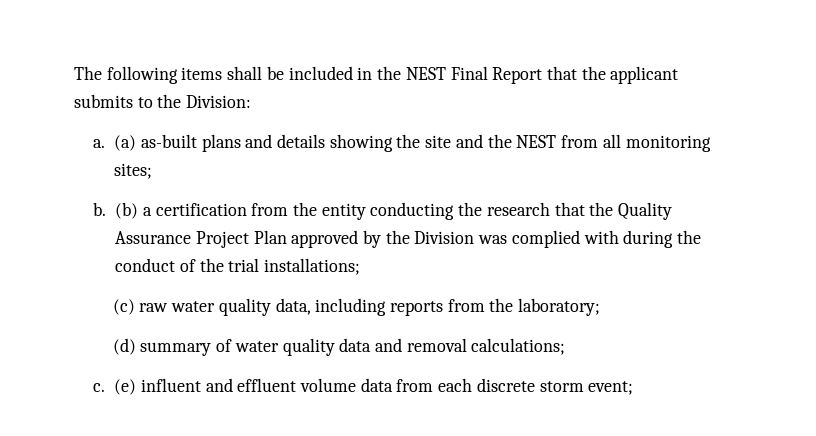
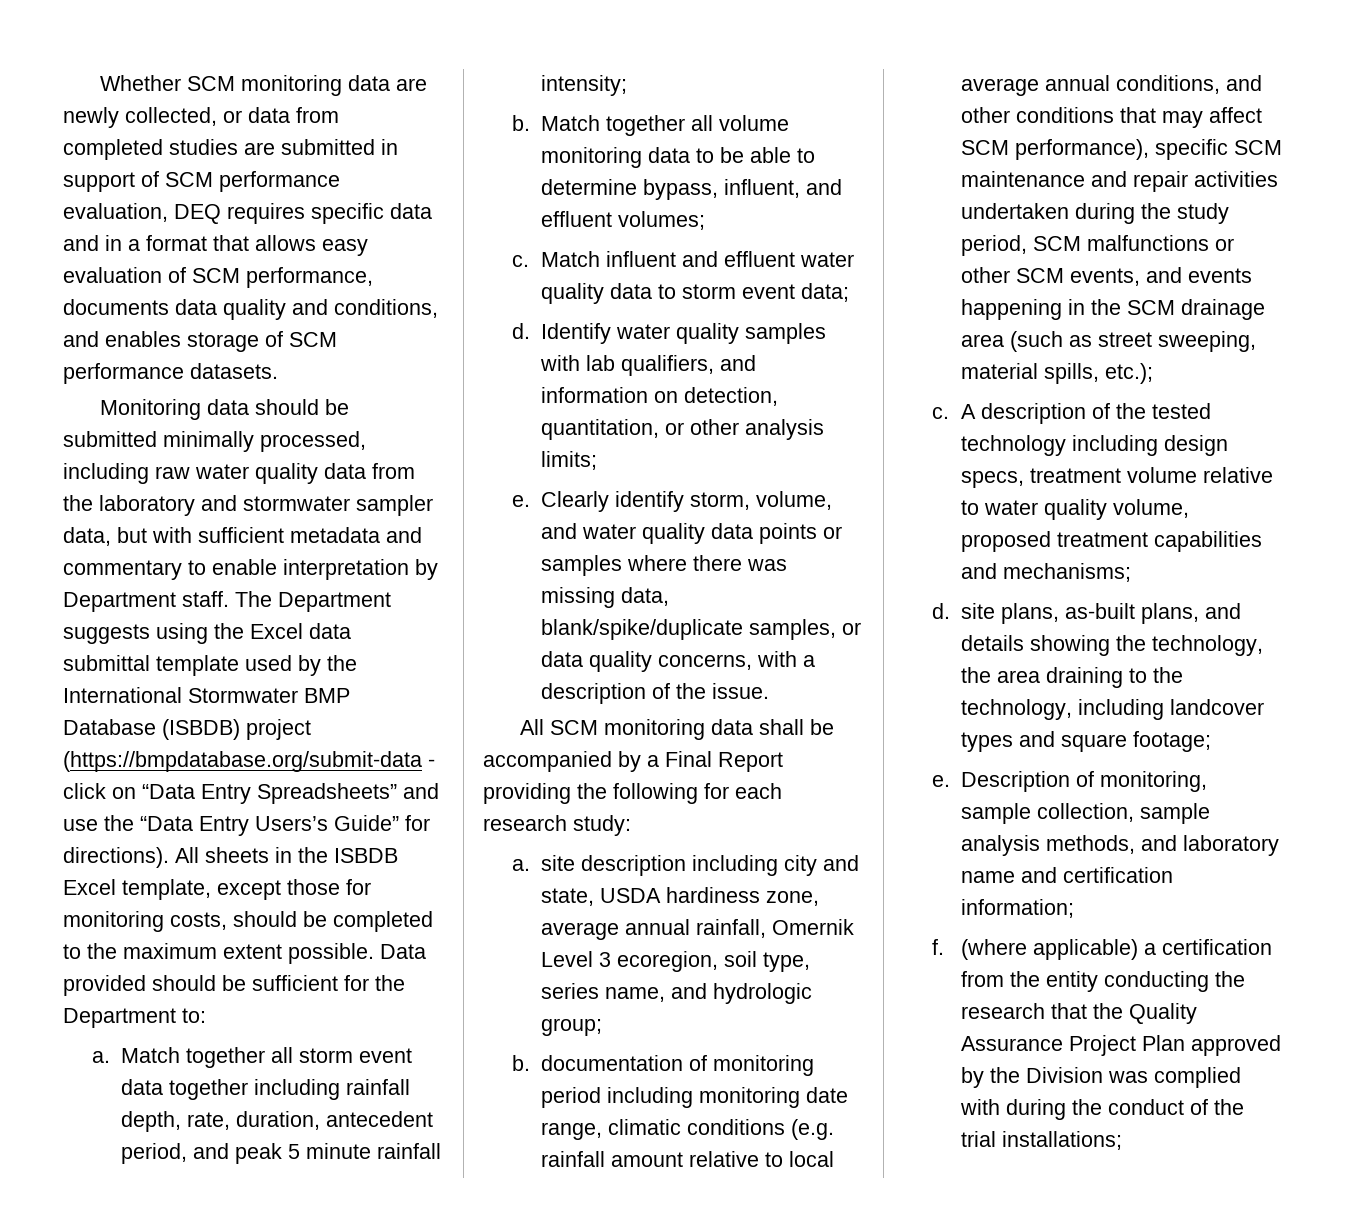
[74,66,679,84] [74,94,252,108] [93,134,711,152] [114,163,153,179] [93,202,139,219] The following items shall be included in the NEST Final Report that the applicant submits to the Division: // a. (a) as-built plans and details showing the site and the NEST from all monitoring sites; // b. (b) -> [99,75,427,96] [63,107,339,128] [63,139,398,160] [63,171,340,192] [63,203,432,224] [63,235,368,256] [63,267,373,288] [63,299,438,320] [63,331,337,352] [63,363,278,384] [99,399,349,420] [63,431,366,452] [63,463,415,484] [63,495,433,516] [63,527,422,546] [63,559,438,580] [63,591,391,612] [63,623,351,644] [63,655,357,676] [63,687,350,703] [63,719,311,740] [63,751,435,772] [63,783,439,804] [63,815,430,836] [63,847,398,868] [63,879,371,900] [63,911,433,932] [63,943,426,964] [63,975,405,996] [63,1008,206,1028] [91,1047,412,1068] [120,1079,410,1100] [120,1111,433,1132] [120,1143,441,1164] [540,75,627,96] [511,115,789,136] [540,147,815,168] [540,179,842,200] [540,211,705,230] [511,251,854,267] [540,283,849,304] [511,323,826,344] [539,355,756,376] [540,387,778,406] [540,419,824,440] [540,451,597,470] [511,491,832,512] [540,523,842,544] [540,555,787,576] [540,587,669,608] [540,619,861,640] [540,651,815,672] [540,683,769,704] [519,719,834,740] [483,751,783,772] [483,783,782,804] [483,815,631,836] [511,855,859,876] [540,887,819,906] [540,919,854,940] [540,951,810,972] [540,983,812,1004] [540,1018,602,1036] [511,1055,814,1076] [540,1087,848,1108] [540,1119,834,1140] [540,1151,834,1167] [960,75,1262,96] [960,107,1262,128] [960,139,1282,160] [960,171,1278,192] [960,203,1229,224] [960,235,1234,256] [960,267,1252,286] [960,299,1265,320] [960,331,1256,352] [960,363,1153,384] [931,403,1211,424] [960,435,1228,456] [960,467,1273,488] [960,499,1189,520] [960,531,1262,552] [960,563,1131,582] [931,603,1241,624] [960,635,1263,656] [960,667,1183,688] [960,699,1264,720] [960,731,1211,752] [931,771,1207,792] [960,803,1210,824] [960,835,1279,856] [960,867,1173,883] [960,899,1074,918] [931,939,1138,960] Whether SCM monitoring data are newly collected, or data from completed studies are submitted in support of SCM performance evaluation, DEQ requires specific data and in a format that allows easy evaluation of SCM performance, documents data quality and conditions, and enables storage of SCM performance datasets. // Monitoring data should be submitted minimally processed, including raw water quality data from the laboratory and stormwater sampler data, but with sufficient metadata and commentary to enable interpretation by Department staff. The Department suggests using the Excel data submittal template used by the International Stormwater BMP Database (ISBDB) project (https://bmpdatabase.org/submit-data - click on “Data Entry Spreadsheets” and use the “Data Entry Users’s Guide” for directions). All sheets in the ISBDB Excel template, except those for monitoring costs, should be completed to the maximum extent possible. Data provided should be sufficient for the Department to: // a. Match together all storm event data together including rainfall depth, rate, duration, antecedent period, and peak 5 minute rainfall intensity; // b. Match together all volume monitoring data to be able to determine bypass, influent, and effluent volumes; // c. Match influent and effluent water quality data to storm event data; // d. Identify water quality samples with lab qualifiers, and information on detection, quantitation, or other analysis limits; // e. Clearly identify storm, volume, and water quality data points or samples where there was missing data, blank/spike/duplicate samples, or data quality concerns, with a description of the issue. // All SCM monitoring data shall be accompanied by a Final Report providing the following for each research study: // a. site description including city and state, USDA hardiness zone, average annual rainfall, Omernik Level 3 ecoregion, soil type, series name, and hydrologic group; // b. documentation of monitoring period including monitoring date range, climatic conditions (e.g. rainfall amount relative to local average annual conditions, and other conditions that may affect SCM performance), specific SCM maintenance and repair activities undertaken during the study period, SCM malfunctions or other SCM events, and events happening in the SCM drainage area (such as street sweeping, material spills, etc.); // c. A description of the tested technology including design specs, treatment volume relative to water quality volume, proposed treatment capabilities and mechanisms; // d. site plans, as-built plans, and details showing the technology, the area draining to the technology, including landcover types and square footage; // e. Description of monitoring, sample collection, sample analysis methods, and laboratory name and certification information; // f. (where applicable)
[112,298,601,316] [112,338,566,356] [93,378,634,395] // (c) raw water quality data, including reports from the laboratory; // (d) summary of water quality data and removal calculations; // c. (e) influent and effluent volume data from each discrete storm event; -> (1122, 1140) none

